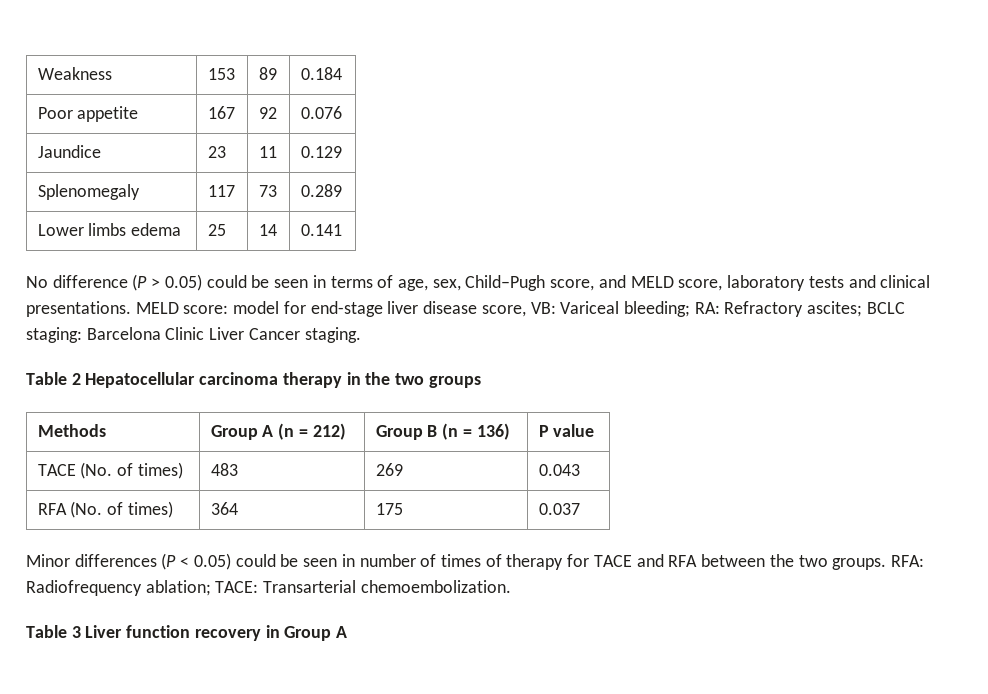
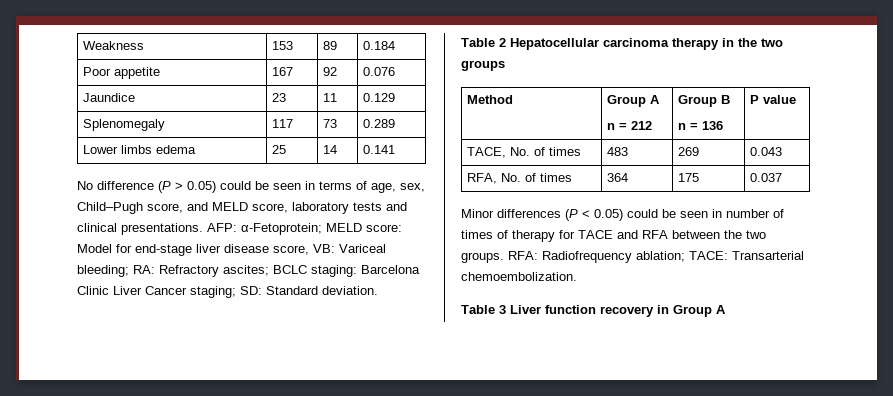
(131, 309) none -> [207,223,322,235] AFP: α-Fetoprotein;
[233,301,280,314] model -> [77,244,112,253] Model
[304,327,361,343] staging. -> [190,286,378,298] staging; SD: Standard deviation.
[37,424,106,437] [210,423,346,440] Methods | Group A (n = 212) -> [466,95,513,104] [606,95,660,107] [606,121,652,130] Method | Group A // n = 212
[442,423,510,440] (n = 136) -> [677,121,723,130] // n = 136
[37,462,183,479] TACE (No. of times) -> [466,147,581,158] TACE, No. of times
[37,501,173,518] RFA (No. of times) -> [466,173,572,184] RFA, No. of times

